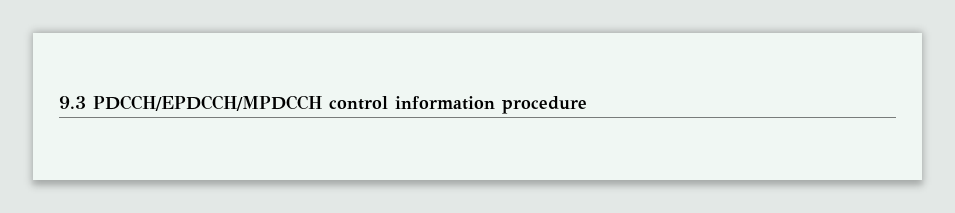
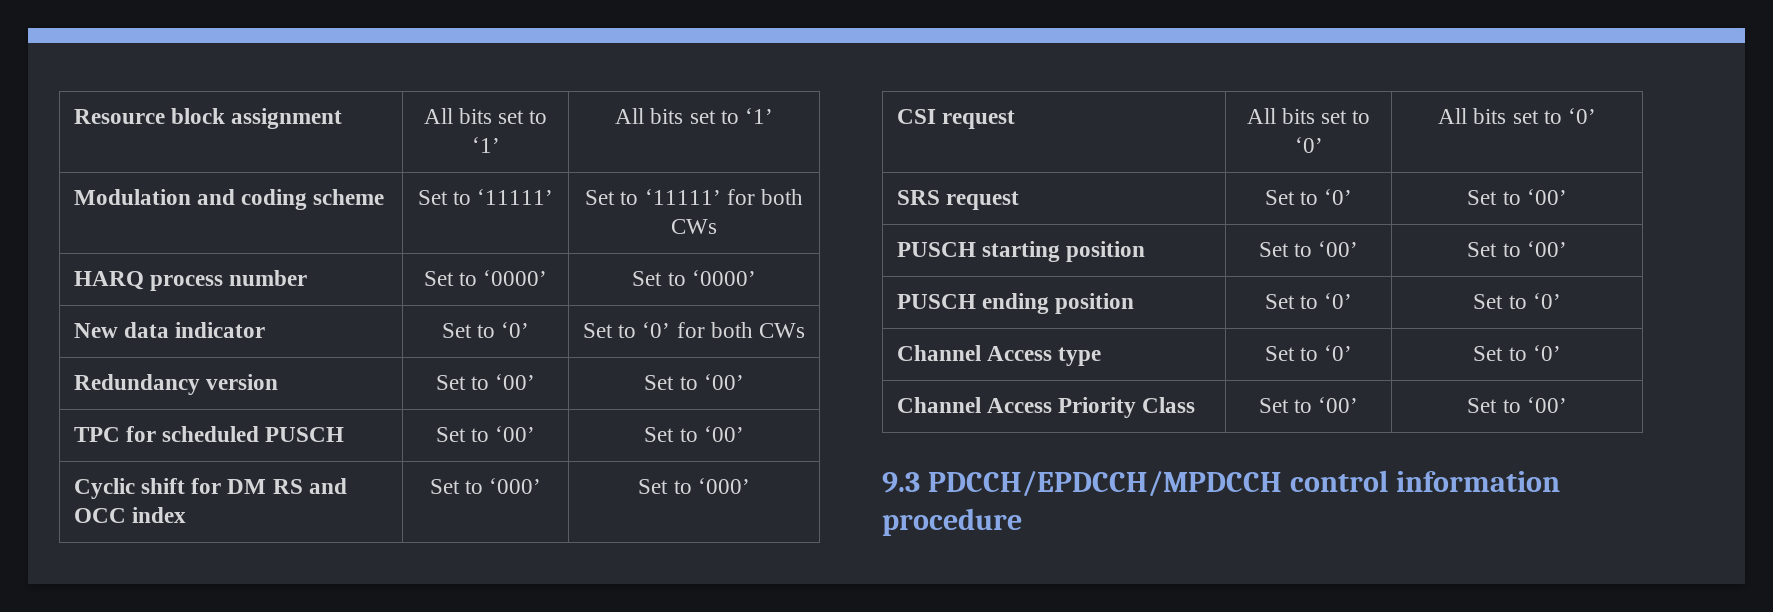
(59, 102) none -> [73,108,343,129] [423,108,548,124] [471,137,500,153] [615,108,773,124] [73,189,385,210] [417,189,554,205] [585,189,803,205] [671,219,717,234] [73,270,308,291] [423,270,548,286] [632,270,756,286] [73,322,266,338] [441,322,530,338] [582,322,806,338] [73,374,278,395] [435,374,536,390] [644,374,744,390] [73,426,345,442] [435,426,536,442] [644,426,744,442] [73,478,347,499] [73,507,186,523] [429,478,542,494] [638,478,750,494] [896,109,1015,129] [1246,108,1371,124] [1294,137,1323,153] [1438,108,1596,124] [896,190,1019,210] [1264,189,1353,205] [1467,189,1567,205] [896,241,1146,262] [1258,241,1359,257] [1467,241,1567,257] [896,293,1135,314] [1264,293,1353,309] [1473,293,1561,309] [896,345,1102,366] [1264,345,1353,361] [1473,345,1561,361] [896,397,1196,418] [1258,397,1359,413] [1467,397,1567,413] Resource block assignment | All bits set to ‘1’ | All bits set to ‘1’ // Modulation and coding scheme | Set to ‘11111’ | Set to ‘11111’ for both CWs // HARQ process number | Set to ‘0000’ | Set to ‘0000’ // New data indicator | Set to ‘0’ | Set to ‘0’ for both CWs // Redundancy version | Set to ‘00’ | Set to ‘00’ // TPC for scheduled PUSCH | Set to ‘00’ | Set to ‘00’ // Cyclic shift for DM RS and OCC index | Set to ‘000’ | Set to ‘000’ // CSI request | All bits set to ‘0’ | All bits set to ‘0’ // SRS request | Set to ‘0’ | Set to ‘00’ // PUSCH starting position | Set to ‘00’ | Set to ‘00’ // PUSCH ending position | Set to ‘0’ | Set to ‘0’ // Channel Access type | Set to ‘0’ | Set to ‘0’ // Channel Access Priority Class | Set to ‘00’ | Set to ‘00’ //

